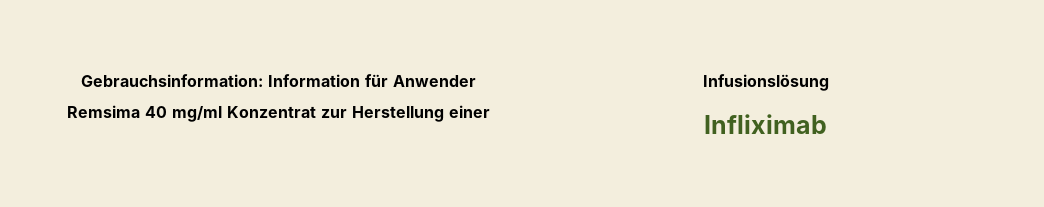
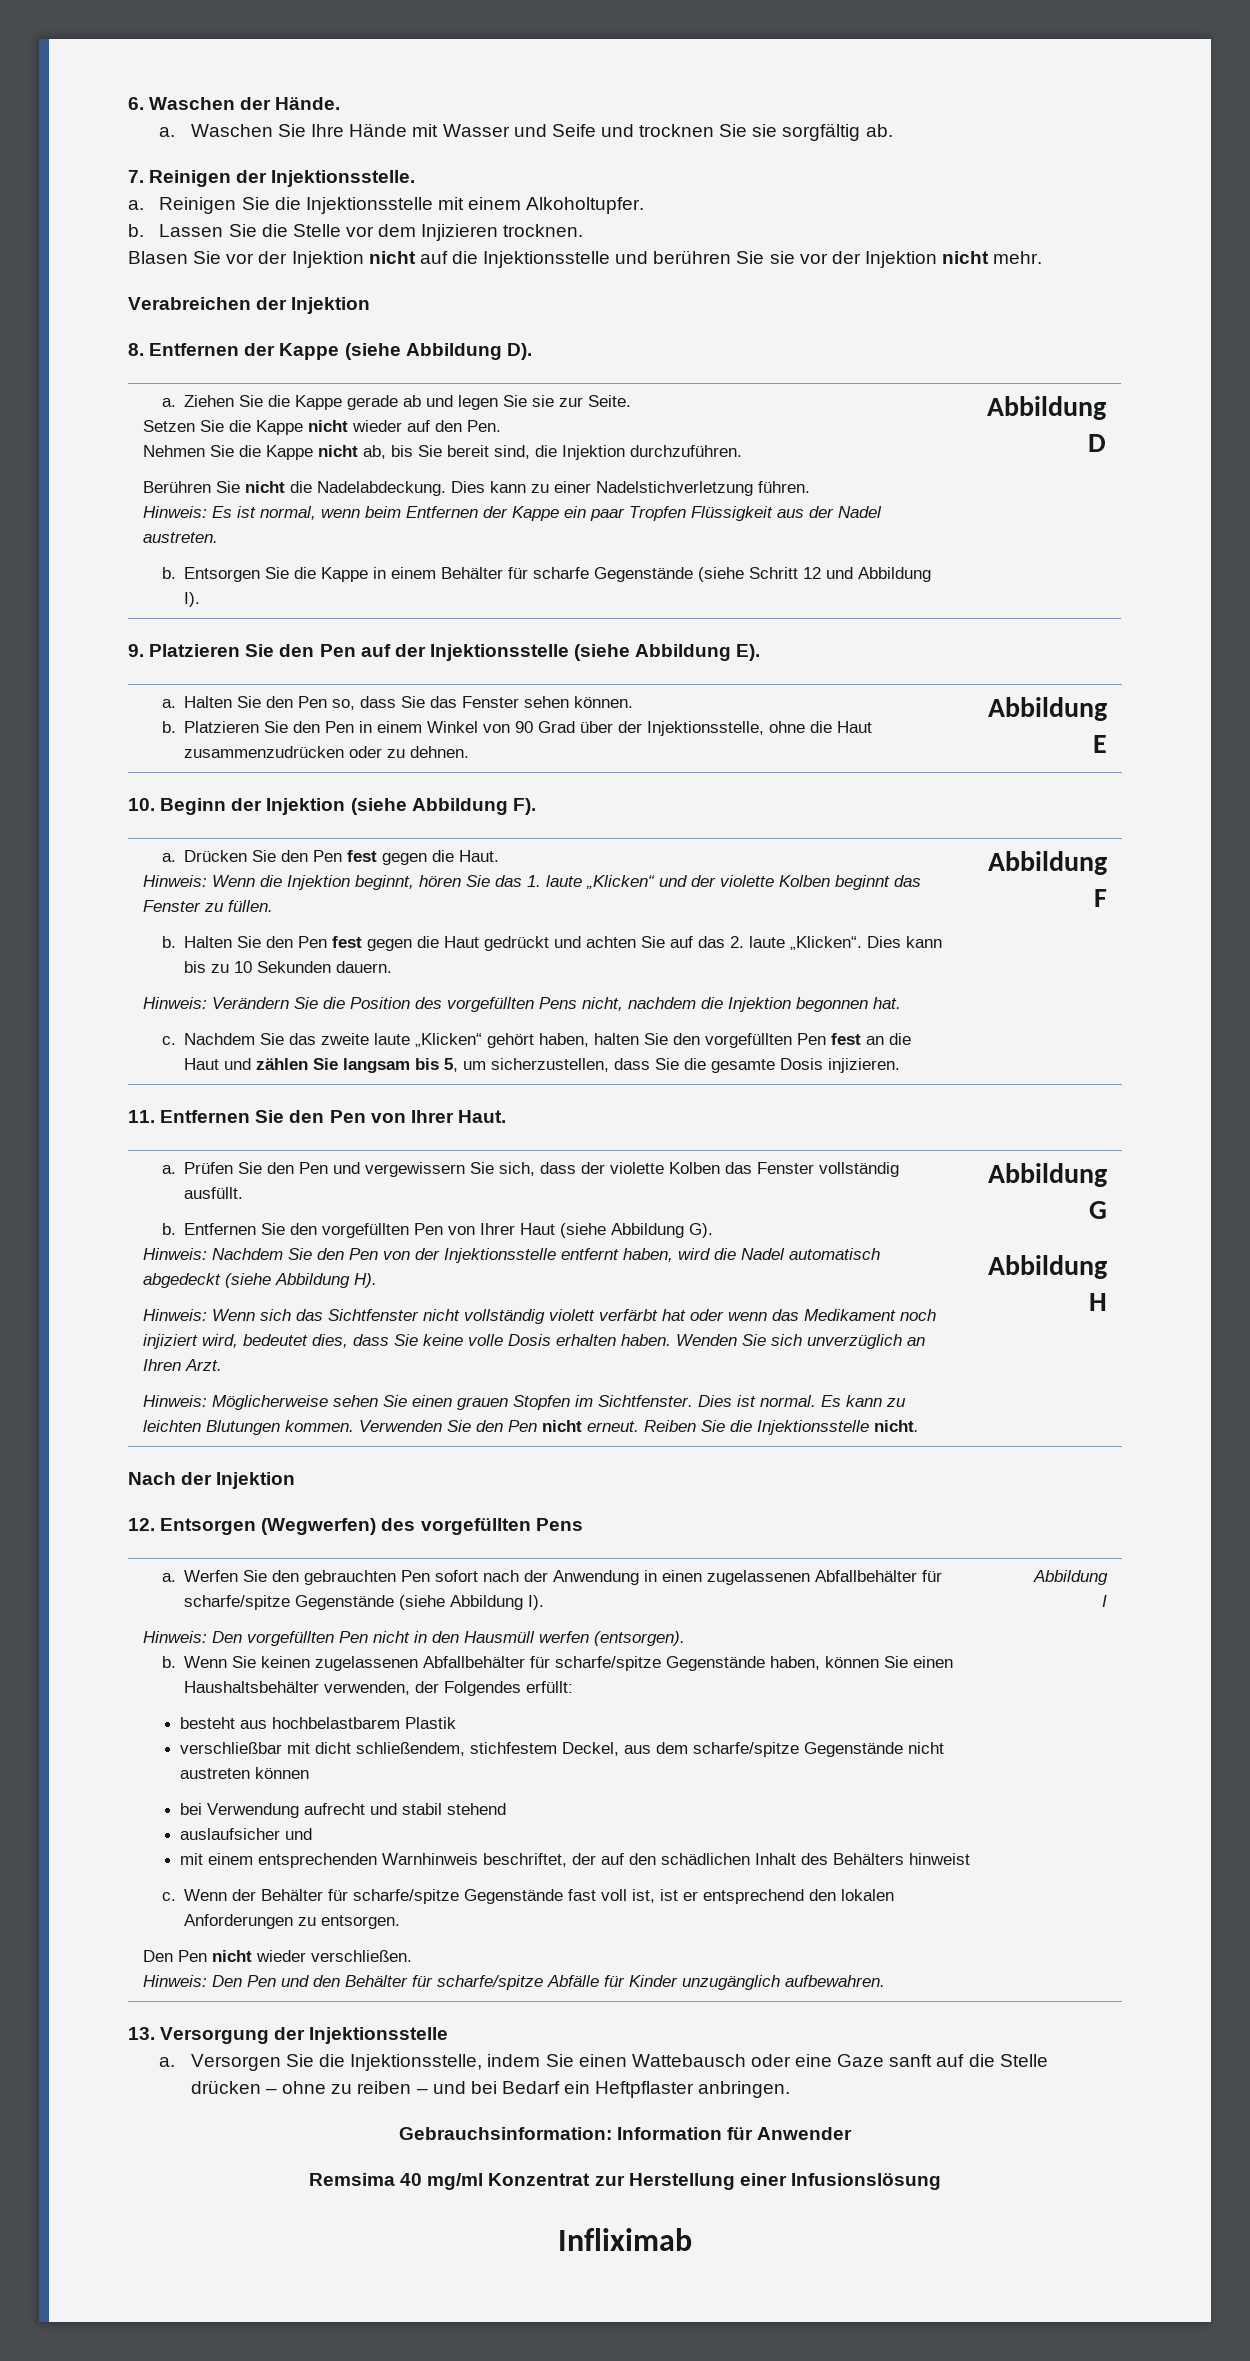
(81, 80) none -> [128,97,341,110] [159,123,893,141] [128,170,416,187] [128,197,645,214] [128,224,584,241] [128,250,1043,268] [128,297,371,314] [128,343,532,360] [161,395,632,410] [142,420,501,435] [142,445,742,460] [142,481,810,496] [142,506,882,521] [142,532,218,543] [161,567,932,582] [184,592,201,607] [987,396,1107,420] [1088,434,1107,452] [128,644,761,661] [161,696,634,710] [161,721,873,736] [184,746,470,758] [988,697,1108,721] [1093,735,1108,753] [128,798,536,815] [161,850,500,865] [142,875,921,890] [142,900,273,912] [161,936,943,951] [184,961,393,973] [142,997,901,1012] [161,1033,912,1048] [184,1058,901,1073] [988,851,1108,875] [1094,889,1108,907] [128,1110,506,1123] [161,1162,900,1177] [184,1187,244,1199] [161,1223,714,1238] [142,1248,880,1263] [142,1273,377,1288] [142,1309,936,1324] [142,1334,925,1349] [142,1359,222,1371] [142,1395,906,1410] [142,1420,919,1435] [988,1163,1108,1187] [1089,1201,1108,1219] [988,1255,1108,1279] [1089,1293,1108,1311] [128,1472,296,1489] [128,1518,583,1535] [161,1570,943,1585] [184,1595,545,1610] [142,1631,685,1646] [161,1656,954,1671] [184,1681,574,1696] [180,1717,457,1729] [180,1742,945,1757] [180,1767,310,1779] [180,1803,507,1818] [180,1828,313,1840] [180,1853,971,1868] [161,1889,895,1904] [184,1914,401,1929] [142,1950,412,1962] [142,1975,885,1990] [1033,1570,1109,1585] [1102,1595,1108,1607] [128,2027,449,2044] [159,2054,1048,2071] [190,2080,791,2098] 6. Waschen der Hände. // a. Waschen Sie Ihre Hände mit Wasser und Seife und trocknen Sie sie sorgfältig ab. // 7. Reinigen der Injektionsstelle. // a. Reinigen Sie die Injektionsstelle mit einem Alkoholtupfer. // b. Lassen Sie die Stelle vor dem Injizieren trocknen. // Blasen Sie vor der Injektion nicht auf die Injektionsstelle und berühren Sie sie vor der Injektion nicht mehr. // Verabreichen der Injektion // 8. Entfernen der Kappe (siehe Abbildung D). // a. Ziehen Sie die Kappe gerade ab und legen Sie sie zur Seite. // Setzen Sie die Kappe nicht wieder auf den Pen. // Nehmen Sie die Kappe nicht ab, bis Sie bereit sind, die Injektion durchzuführen. // Berühren Sie nicht die Nadelabdeckung. Dies kann zu einer Nadelstichverletzung führen. // Hinweis: Es ist normal, wenn beim Entfernen der Kappe ein paar Tropfen Flüssigkeit aus der Nadel austreten. // b. Entsorgen Sie die Kappe in einem Behälter für scharfe Gegenstände (siehe Schritt 12 und Abbildung I). | Abbildung D // 9. Platzieren Sie den Pen auf der Injektionsstelle (siehe Abbildung E). // a. Halten Sie den Pen so, dass Sie das Fenster sehen können. // b. Platzieren Sie den Pen in einem Winkel von 90 Grad über der Injektionsstelle, ohne die Haut zusammenzudrücken oder zu dehnen. | Abbildung E // 10. Beginn der Injektion (siehe Abbildung F). // a. Drücken Sie den Pen fest gegen die Haut. // Hinweis: Wenn die Injektion beginnt, hören Sie das 1. laute „Klicken“ und der violette Kolben beginnt das Fenster zu füllen. // b. Halten Sie den Pen fest gegen die Haut gedrückt und achten Sie auf das 2. laute „Klicken“. Dies kann bis zu 10 Sekunden dauern. // Hinweis: Verändern Sie die Position des vorgefüllten Pens nicht, nachdem die Injektion begonnen hat. // c. Nachdem Sie das zweite laute „Klicken“ gehört haben, halten Sie den vorgefüllten Pen fest an die Haut und zählen Sie langsam bis 5, um sicherzustellen, dass Sie die gesamte Dosis injizieren. | Abbildung F // 11. Entfernen Sie den Pen von Ihrer Haut. // a. Prüfen Sie den Pen und vergewissern Sie sich, dass der violette Kolben das Fenster vollständig ausfüllt. // b. Entfernen Sie den vorgefüllten Pen von Ihrer Haut (siehe Abbildung G). // Hinweis: Nachdem Sie den Pen von der Injektionsstelle entfernt haben, wird die Nadel automatisch abgedeckt (siehe Abbildung H). // Hinweis: Wenn sich das Sichtfenster nicht vollständig violett verfärbt hat oder wenn das Medikament noch injiziert wird, bedeutet dies, dass Sie keine volle Dosis erhalten haben. Wenden Sie sich unverzüglich an Ihren Arzt. // Hinweis: Möglicherweise sehen Sie einen grauen Stopfen im Sichtfenster. Dies ist normal. Es kann zu leichten Blutungen kommen. Verwenden Sie den Pen nicht erneut. Reiben Sie die Injektionsstelle nicht. | Abbildung G // Abbildung H // Nach der Injektion // 12. Entsorgen (Wegwerfen) des vorgefüllten Pens // a. Werfen Sie den gebrauchten Pen sofort nach der Anwendung in einen zugelassenen Abfallbehälter für scharfe/spitze Gegenstände (siehe Abbildung I). // Hinweis: Den vorgefüllten Pen nicht in den Hausmüll werfen (entsorgen). // b. Wenn Sie keinen zugelassenen Abfallbehälter für scharfe/spitze Gegenstände haben, können Sie einen Haushaltsbehälter verwenden, der Folgendes erfüllt: // besteht aus hochbelastbarem Plastik // verschließbar mit dicht schließendem, stichfestem Deckel, aus dem scharfe/spitze Gegenstände nicht austreten können // bei Verwendung aufrecht und stabil stehend // auslaufsicher und // mit einem entsprechenden Warnhinweis beschriftet, der auf den schädlichen Inhalt des Behälters hinweist // c. Wenn der Behälter für scharfe/spitze Gegenstände fast voll ist, ist er entsprechend den lokalen Anforderungen zu entsorgen. // Den Pen nicht wieder verschließen. // Hinweis: Den Pen und den Behälter für scharfe/spitze Abfälle für Kinder unzugänglich aufbewahren. | Abbildung I // 13. Versorgung der Injektionsstelle // a. Versorgen Sie die Injektionsstelle, indem Sie einen Wattebausch oder eine Gaze sanft auf die Stelle drücken – ohne zu reiben – und bei Bedarf ein Heftpflaster anbringen. //

